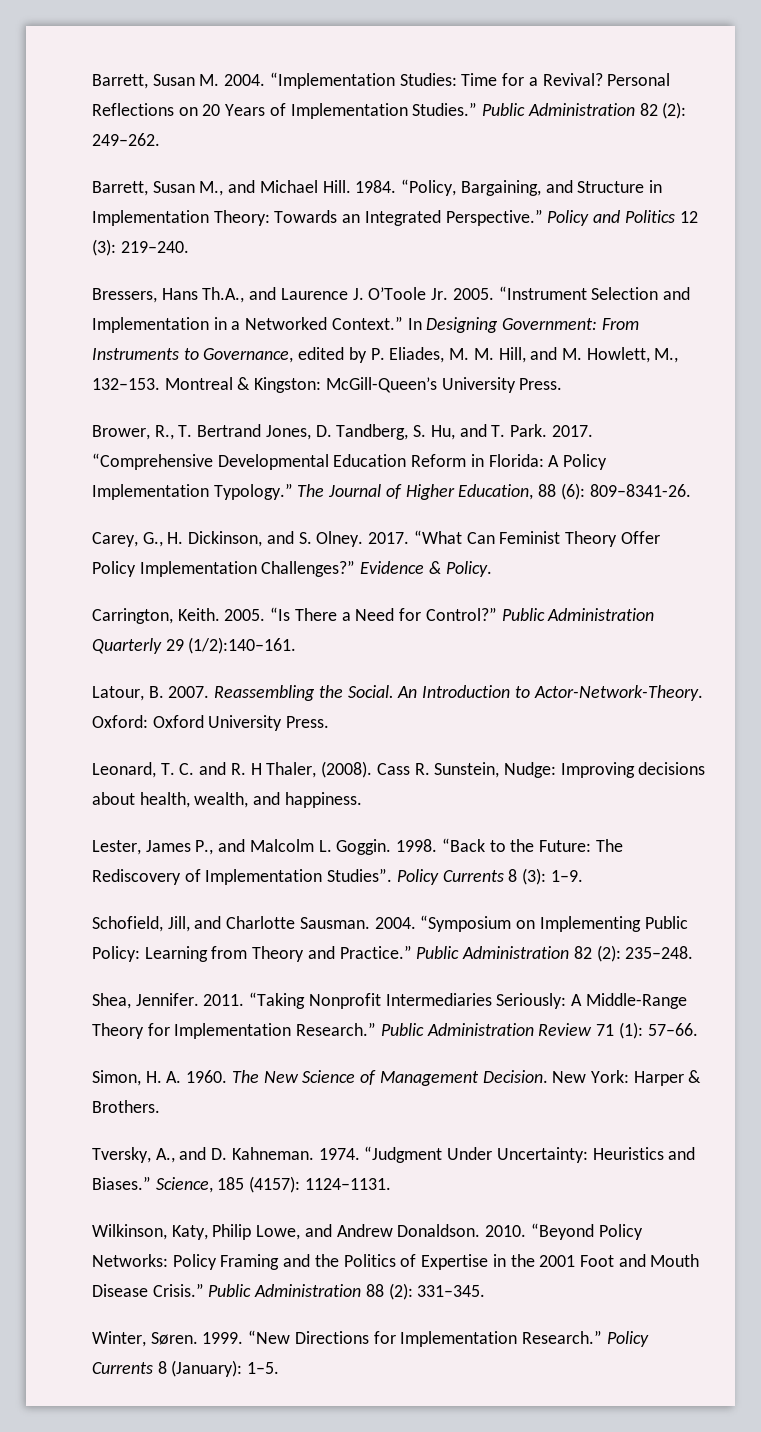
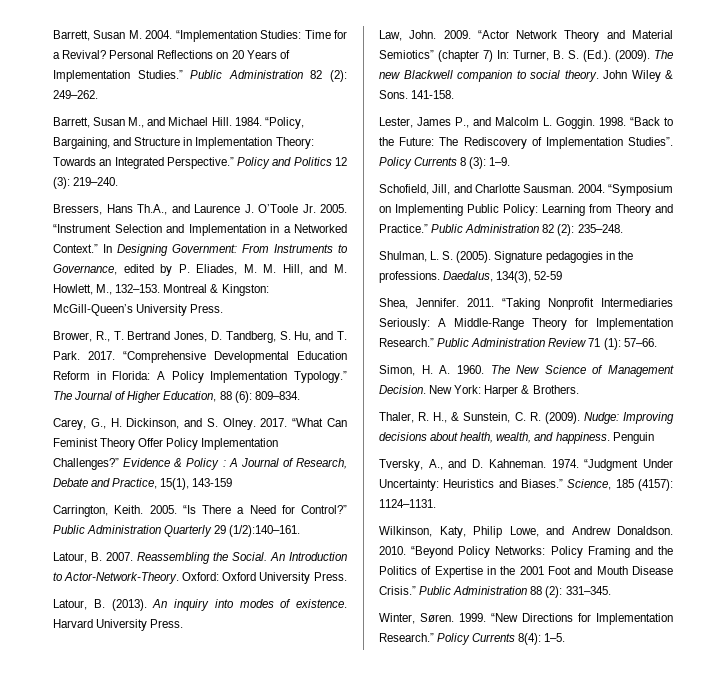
[589,484,691,497] 809–8341-26. -> [254,391,300,400] 809–834.
[445,561,492,577] Policy. -> [186,458,347,470] [53,478,233,490] Policy : A Journal of Research, Debate and Practice, 15(1), 143-159
[92,761,706,778] [92,792,362,808] Leonard, T. C. and R. H Thaler, (2008). Cass R. Sunstein, Nudge: Improving decisions about health, wealth, and happiness. -> [53,599,347,611] [53,619,184,631] [379,30,673,42] [379,50,673,62] [379,70,673,82] [379,90,455,99] Latour, B. (2013). An inquiry into modes of existence. Harvard University Press. // Law, John. 2009. “Actor Network Theory and Material Semiotics” (chapter 7) In: Turner, B. S. (Ed.). (2009). The new Blackwell companion to social theory. John Wiley & Sons. 141-158.
(694, 952) none -> [379,251,633,263] [379,271,563,283] // Shulman, L. S. (2005). Signature pedagogies in the professions. Daedalus, 134(3), 52-59
(160, 1106) none -> [379,412,674,424] [379,432,654,444] // Thaler, R. H., & Sunstein, C. R. (2009). Nudge: Improving decisions about health, wealth, and happiness. Penguin
[157,1360,243,1377] 8 (January): -> [518,633,542,645] 8(4):

